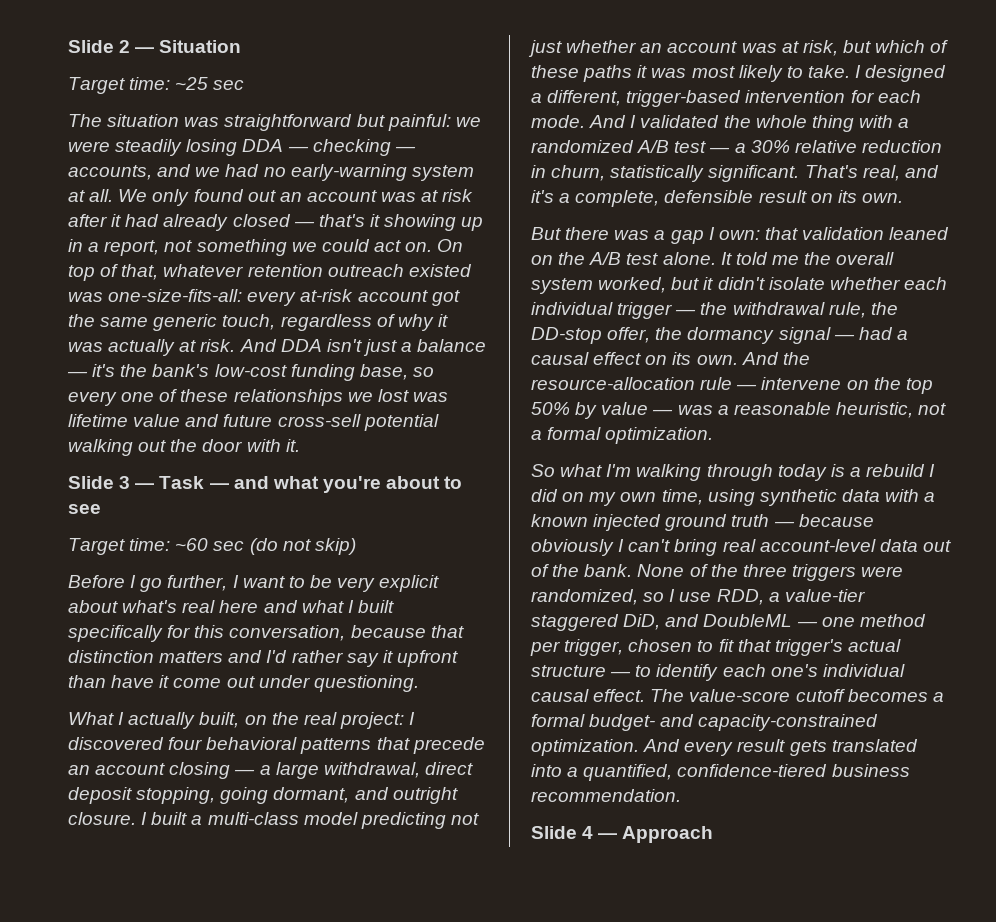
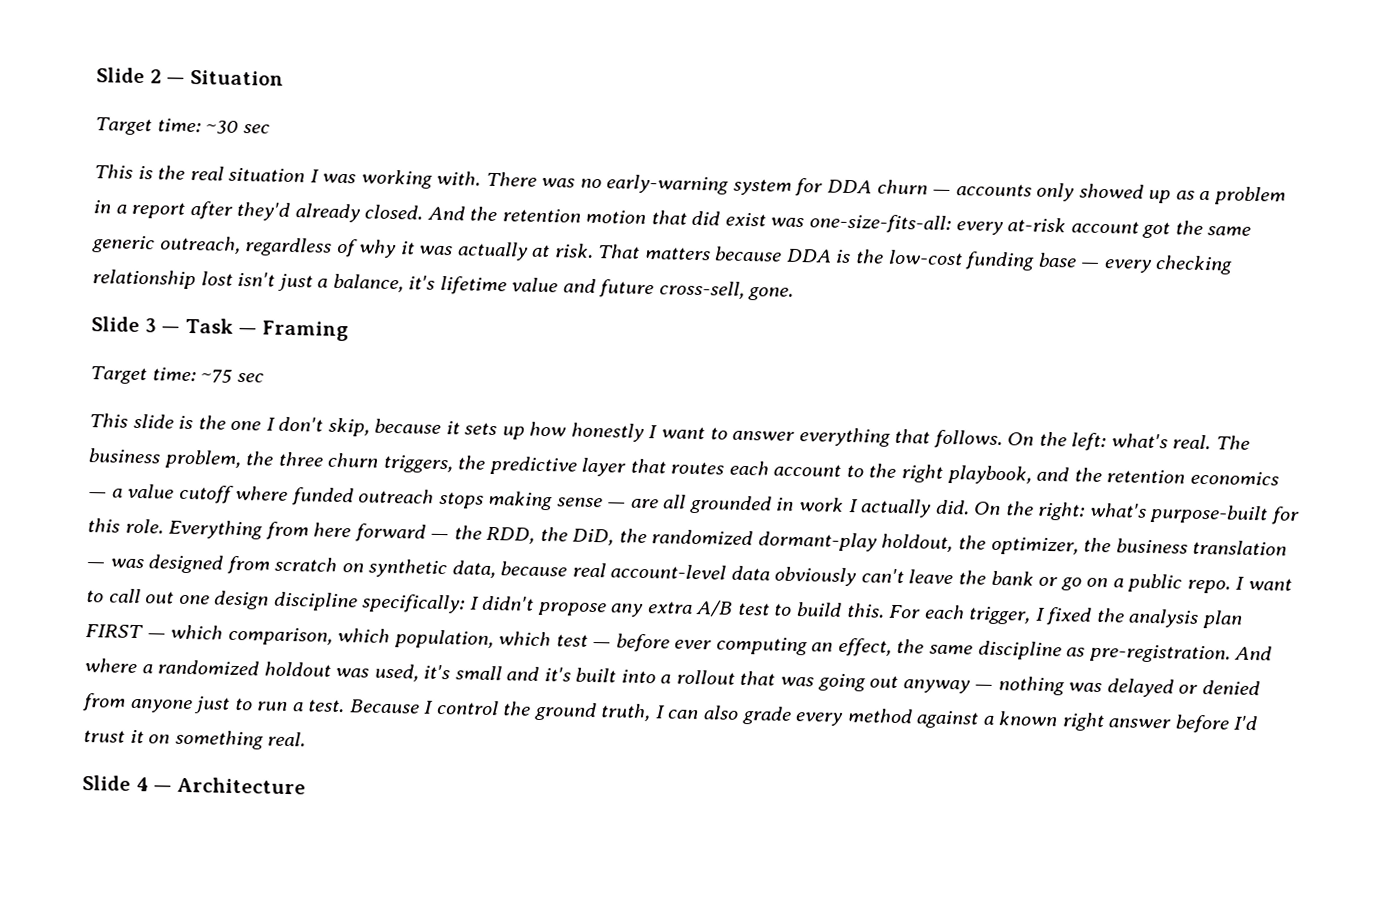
[175,77,245,90] [68,114,481,131] [68,139,416,156] [68,164,474,181] [68,189,474,206] [68,214,484,231] [68,239,464,256] [68,264,472,281] ~25 sec // The situation was straightforward but painful: we were steadily losing DDA — checking — accounts, and we had no early-warning system at all. We only found out an account was at risk after it had already closed — that's it showing up in a report, not something we could act on. On top of that, whatever retention outreach existed -> [205,120,270,134] [94,164,1286,206] [93,200,766,227] ~30 sec // This is the real situation I was working with. There was no early-warning system for DDA churn — accounts only showed up as a problem in a report after they'd already closed. And the retention motion that did exist
[222,314,276,330] touch, -> [158,235,241,254] outreach,
[239,339,487,356] [67,364,434,381] [68,389,448,406] [68,414,439,431] [68,439,300,456] And DDA isn't just a balance — it's the bank's low-cost funding base, so every one of these relationships we lost was lifetime value and future cross-sell potential walking out the door with it. -> [597,244,1234,275] [92,269,795,301] That matters because DDA is the low-cost funding base — every checking relationship lost isn't just a balance, it's lifetime value and future cross-sell, gone.
[233,476,463,493] [68,504,101,514] [68,538,356,555] [68,575,440,592] [68,600,394,613] [68,625,464,642] [68,650,458,667] [68,675,419,692] [68,712,416,729] [68,737,485,754] [68,762,473,779] [68,787,458,804] [68,812,479,829] [528,40,949,57] [531,65,947,82] [531,90,921,107] [531,115,910,132] [531,140,942,153] [531,165,939,182] [531,190,903,207] [531,227,950,244] [531,252,895,265] [531,277,947,294] [531,302,898,319] [531,327,908,344] [531,352,810,365] [531,377,933,394] [531,402,947,419] [531,427,714,444] [531,464,936,481] [531,489,936,506] [531,514,874,531] [531,539,951,556] [531,564,904,581] [531,589,865,605] [531,614,926,631] [530,639,901,656] [531,664,905,681] [531,689,944,702] [531,714,879,731] [531,739,918,756] [531,764,910,781] [531,789,681,802] and what you're about to see // Target time: ~60 sec (do not skip) // Before I go further, I want to be very explicit about what's real here and what I built specifically for this conversation, because that distinction matters and I'd rather say it upfront than have it come out under questioning. // What I actually built, on the real project: I discovered four behavioral patterns that precede an account closing — a large withdrawal, direct deposit stopping, going dormant, and outright closure. I built a multi-class model predicting not just whether an account was at risk, but which of these paths it was most likely to take. I designed a different, trigger-based intervention for each mode. And I validated the whole thing with a randomized A/B test — a 30% relative reduction in churn, statistically significant. That's real, and it's a complete, defensible result on its own. // But there was a gap I own: that validation leaned on the A/B test alone. It told me the overall system worked, but it didn't isolate whether each individual trigger — the withdrawal rule, the DD-stop offer, the dormancy signal — had a causal effect on its own. And the resource-allocation rule — intervene on the top 50% by value — was a reasonable heuristic, not a formal optimization. // So what I'm walking through today is a rebuild I did on my own time, using synthetic data with a known injected ground truth — because obviously I can't bring real account-level data out of the bank. None of the three triggers were randomized, so I use RDD, a value-tier staggered DiD, and DoubleML — one method per trigger, chosen to fit that trigger's actual structure — to identify each one's individual causal effect. The value-score cutoff becomes a formal budget- and capacity-constrained optimization. And every result gets translated into a quantified, confidence-tiered business recommendation. -> [261,320,349,342] [90,366,264,385] [89,413,1250,452] [88,448,1279,486] [88,483,1300,525] [87,518,1288,556] [86,554,1292,594] [86,588,1243,629] [85,624,1273,664] [84,658,1260,698] [82,692,1259,734] [83,729,307,750] Framing // Target time: ~75 sec // This slide is the one I don't skip, because it sets up how honestly I want to answer everything that follows. On the left: what's real. The business problem, the three churn triggers, the predictive layer that routes each account to the right playbook, and the retention economics — a value cutoff where funded outreach stops making sense — are all grounded in work I actually did. On the right: what's purpose-built for this role. Everything from here forward — the RDD, the DiD, the randomized dormant-play holdout, the optimizer, the business translation — was designed from scratch on synthetic data, because real account-level data obviously can't leave the bank or go on a public repo. I want to call out one design discipline specifically: I didn't propose any extra A/B test to build this. For each trigger, I fixed the analysis plan FIRST — which comparison, which population, which test — before ever computing an effect, the same discipline as pre-registration. And where a randomized holdout was used, it's small and it's built into a rollout that was going out anyway — nothing was delayed or denied from anyone just to run a test. Because I control the ground truth, I can also grade every method against a known right answer before I'd trust it on something real.
[622,826,714,843] Approach -> [176,776,306,795] Architecture

